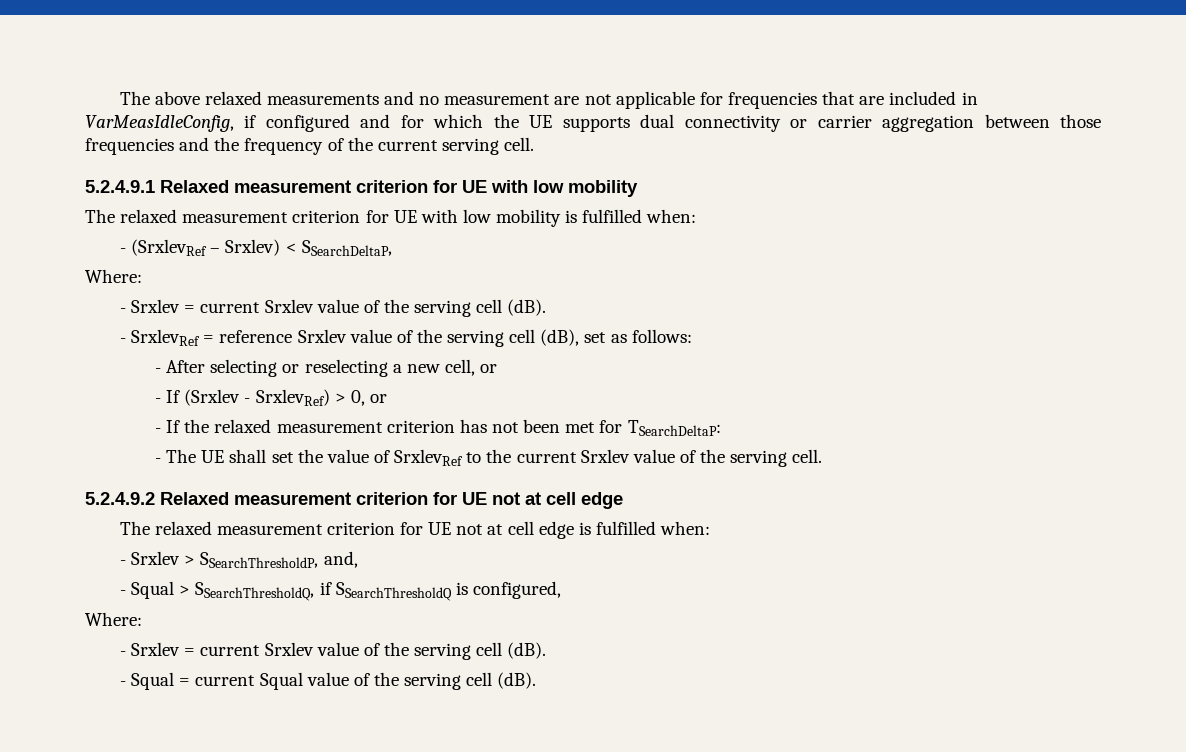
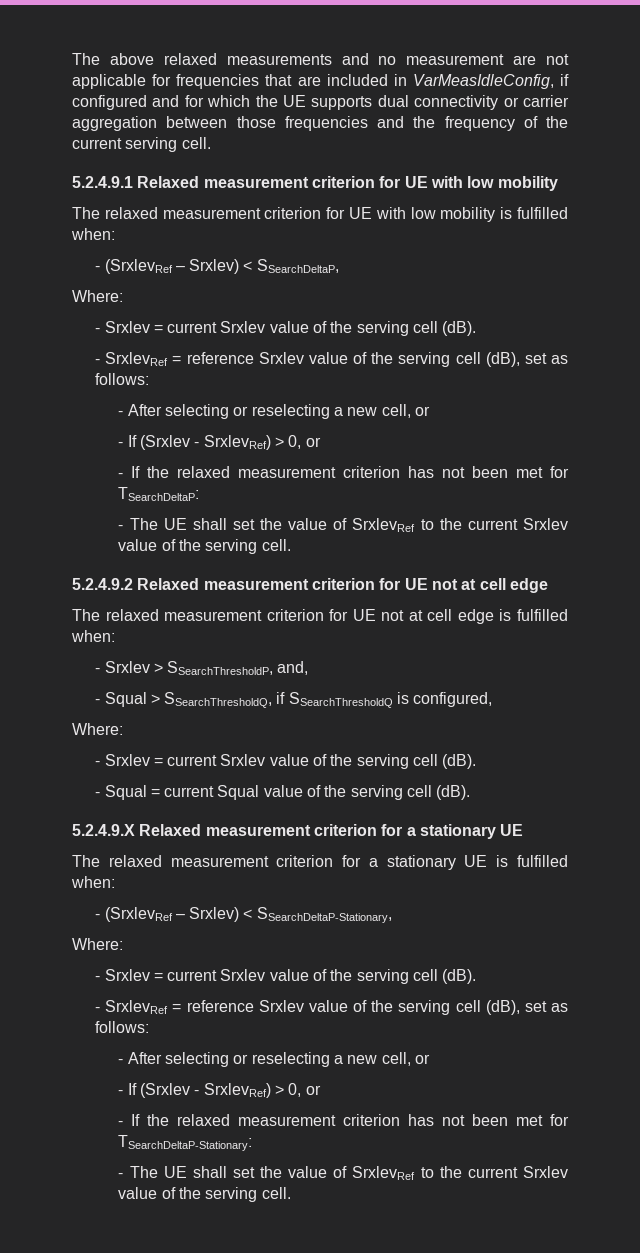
(537, 680) none -> [72,824,524,839] [72,855,568,870] [71,876,115,888] [95,907,392,923] [72,938,123,950] [95,969,477,984] [95,1000,569,1015] [95,1021,150,1033] [118,1052,430,1067] [118,1083,321,1098] [118,1114,569,1126] [118,1135,253,1151] [118,1166,568,1180] [118,1187,291,1202] // 5.2.4.9.X Relaxed measurement criterion for a stationary UE // The relaxed measurement criterion for a stationary UE is fulfilled when: // - (SrxlevRef – Srxlev) < SSearchDeltaP-Stationary, // Where: // - Srxlev = current Srxlev value of the serving cell (dB). // - SrxlevRef = reference Srxlev value of the serving cell (dB), set as follows: // - After selecting or reselecting a new cell, or // - If (Srxlev - SrxlevRef) > 0, or // - If the relaxed measurement criterion has not been met for TSearchDeltaP-Stationary: // - The UE shall set the value of SrxlevRef to the current Srxlev value of the serving cell.

